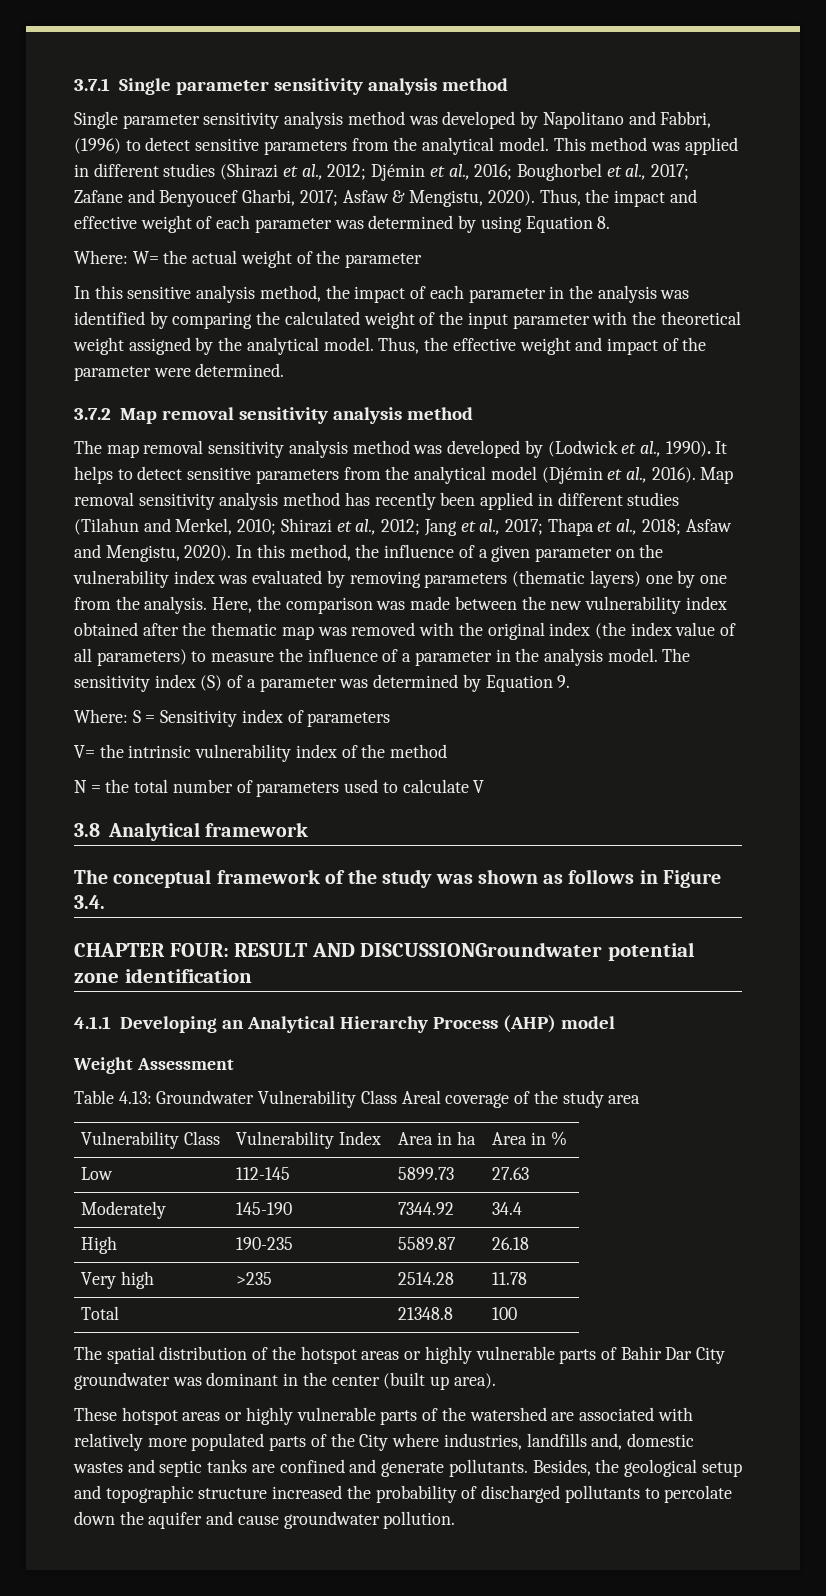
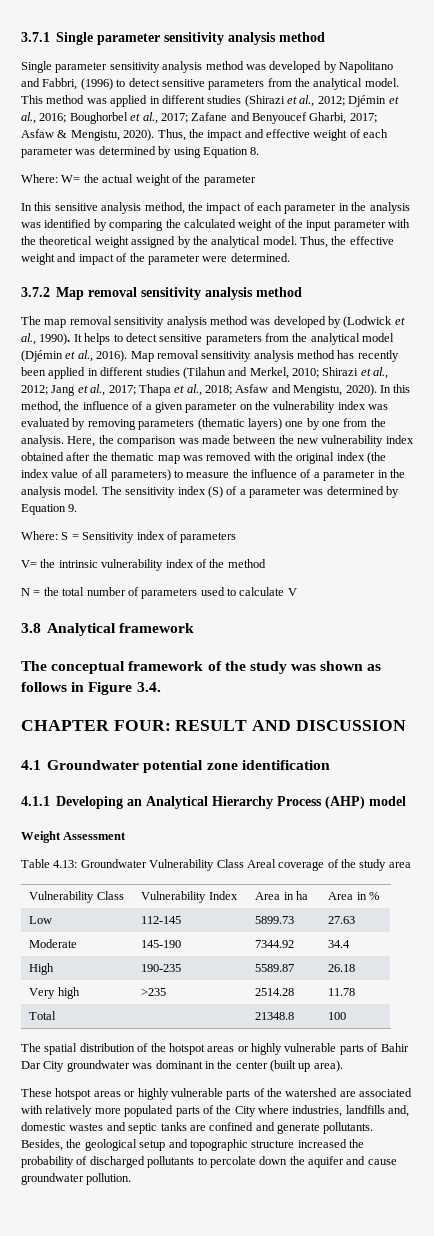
[360,942,603,957] DISCUSSIONGroundwater -> [295,720,406,731] [21,760,140,770] DISCUSSION // 4.1 Groundwater
[81,1201,167,1219] Moderately -> [29,939,78,948] Moderate

